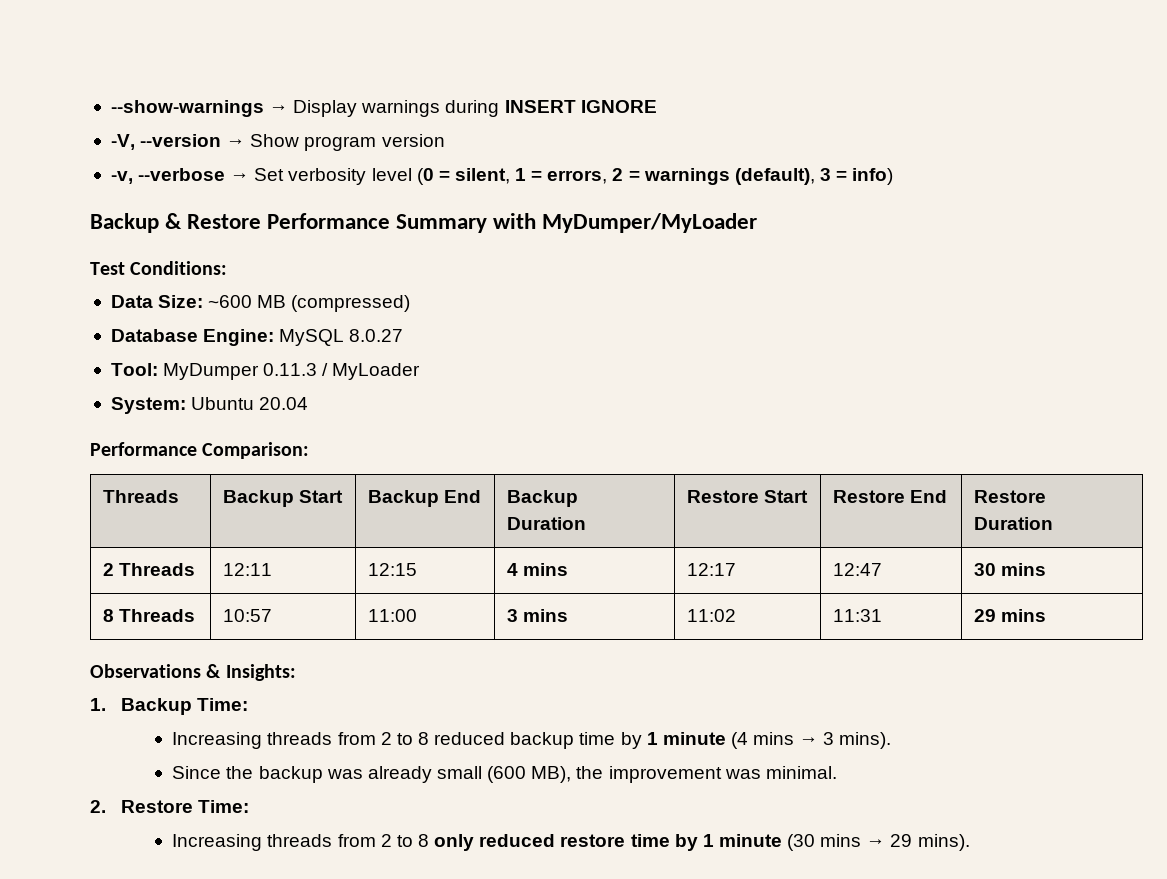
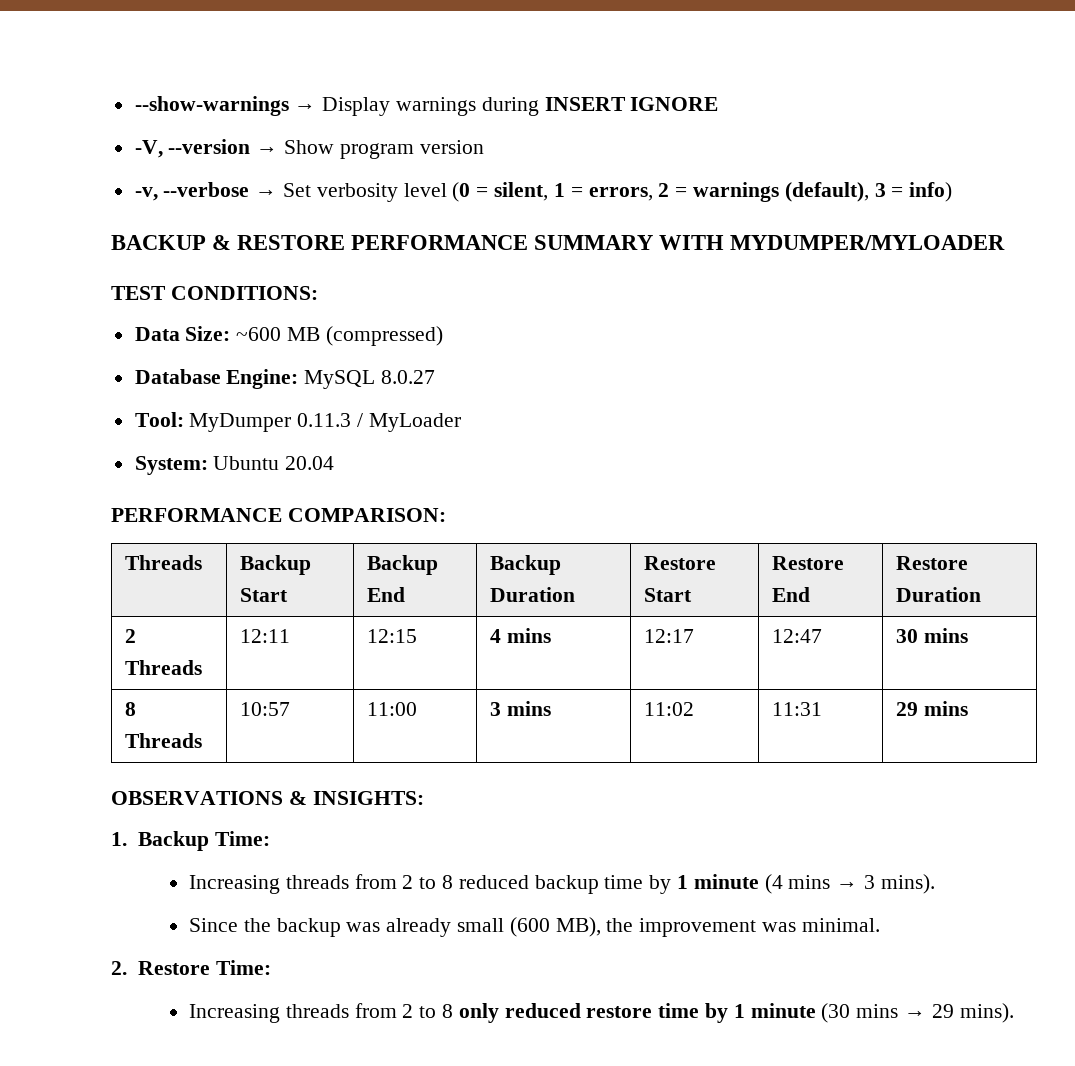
[90,213,758,233] [90,261,228,275] Backup & Restore Performance Summary with MyDumper/MyLoader // Test Conditions: -> [111,235,1006,250] [111,286,318,300] BACKUP & RESTORE PERFORMANCE SUMMARY WITH MYDUMPER/MYLOADER // TEST CONDITIONS:
[90,442,310,459] Performance Comparison: -> [111,508,446,522] PERFORMANCE COMPARISON:
[90,664,296,681] Observations & Insights: -> [111,791,424,805] OBSERVATIONS & INSIGHTS:

